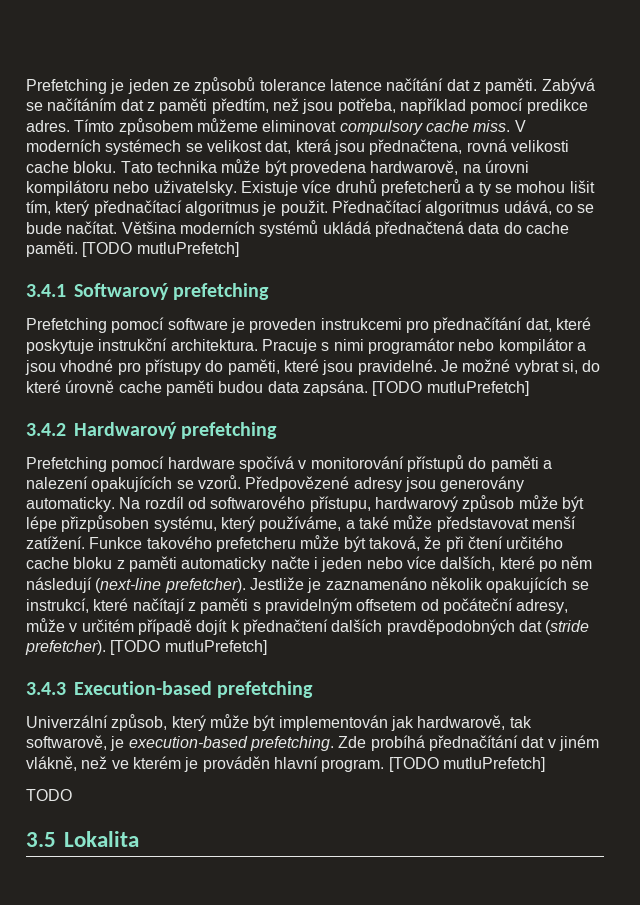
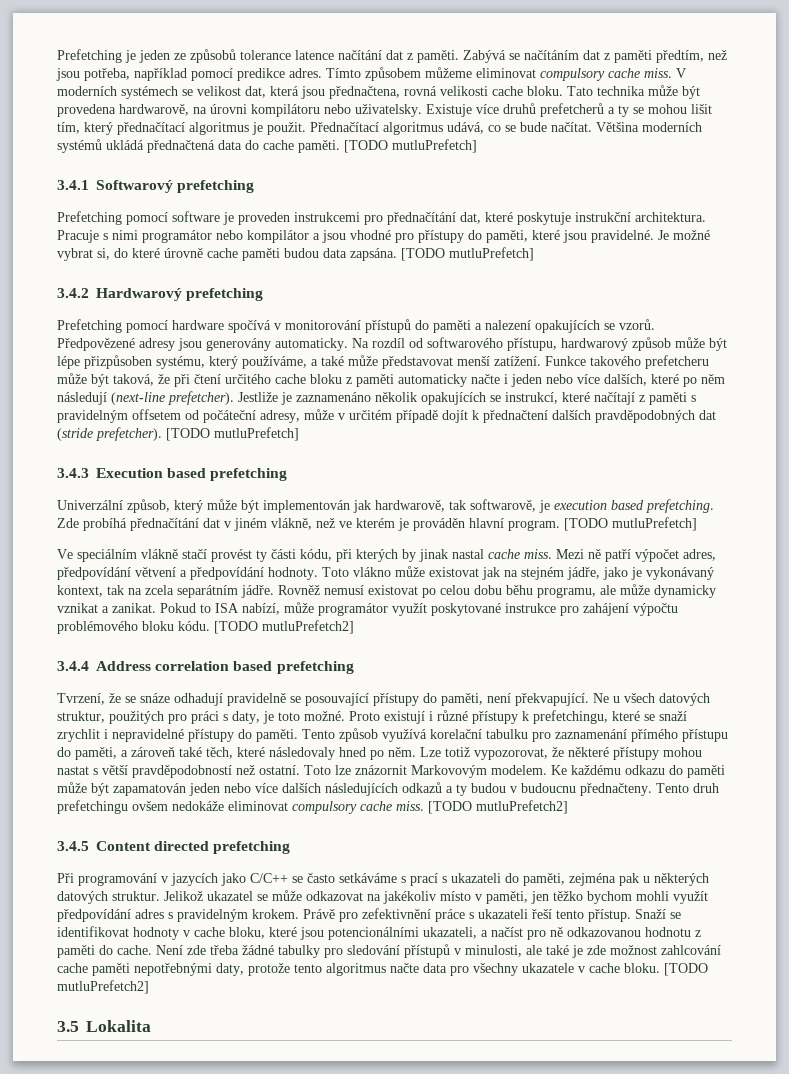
[74,681,212,695] Execution-based -> [96,468,207,478] Execution based
[128,736,248,748] execution-based -> [554,500,644,510] execution based
[26,789,72,801] TODO -> [57,549,716,562] [57,566,714,580] [57,584,716,598] [57,602,678,616] [57,620,354,634] [57,661,354,674] [57,693,710,706] [57,710,687,724] [57,728,728,742] [57,747,702,760] [57,765,725,778] [57,782,719,796] [57,800,568,814] [57,841,291,854] [57,873,709,886] [57,890,708,904] [57,908,681,922] [57,926,701,940] [57,944,721,958] [57,963,708,976] [57,980,149,994] Ve speciálním vlákně stačí provést ty části kódu, při kterých by jinak nastal cache miss. Mezi ně patří výpočet adres, předpovídání větvení a předpovídání hodnoty. Toto vlákno může existovat jak na stejném jádře, jako je vykonávaný kontext, tak na zcela separátním jádře. Rovněž nemusí existovat po celou dobu běhu programu, ale může dynamicky vznikat a zanikat. Pokud to ISA nabízí, může programátor využít poskytované instrukce pro zahájení výpočtu problémového bloku kódu. [TODO mutluPrefetch2] // 3.4.4 Address correlation based prefetching // Tvrzení, že se snáze odhadují pravidelně se posouvající přístupy do paměti, není překvapující. Ne u všech datových struktur, použitých pro práci s daty, je toto možné. Proto existují i různé přístupy k prefetchingu, které se snaží zrychlit i nepravidelné přístupy do paměti. Tento způsob využívá korelační tabulku pro zaznamenání přímého přístupu do paměti, a zároveň také těch, které následovaly hned po něm. Lze totiž vypozorovat, že některé přístupy mohou nastat s větší pravděpodobností než ostatní. Toto lze znázornit Markovovým modelem. Ke každému odkazu do paměti může být zapamatován jeden nebo více dalších následujících odkazů a ty budou v budoucnu přednačteny. Tento druh prefetchingu ovšem nedokáže eliminovat compulsory cache miss. [TODO mutluPrefetch2] // 3.4.5 Content directed prefetching // Při programování v jazycích jako C/C++ se často setkáváme s prací s ukazateli do paměti, zejména pak u některých datových struktur. Jelikož ukazatel se může odkazovat na jakékoliv místo v paměti, jen těžko bychom mohli využít předpovídání adres s pravidelným krokem. Právě pro zefektivnění práce s ukazateli řeší tento přístup. Snaží se identifikovat hodnoty v cache bloku, které jsou potencionálními ukazateli, a načíst pro ně odkazovanou hodnotu z paměti do cache. Není zde třeba žádné tabulky pro sledování přístupů v minulosti, ale také je zde možnost zahlcování cache paměti nepotřebnými daty, protože tento algoritmus načte data pro všechny ukazatele v cache bloku. [TODO mutluPrefetch2]

